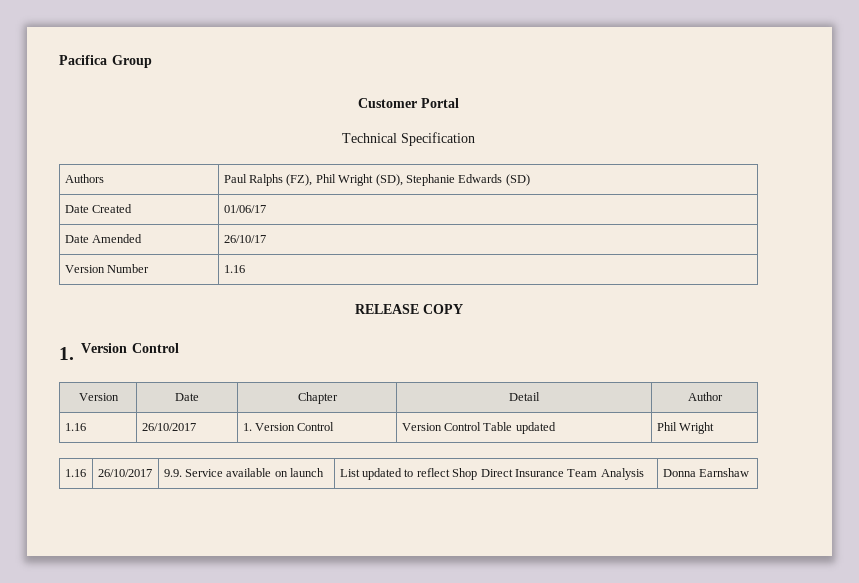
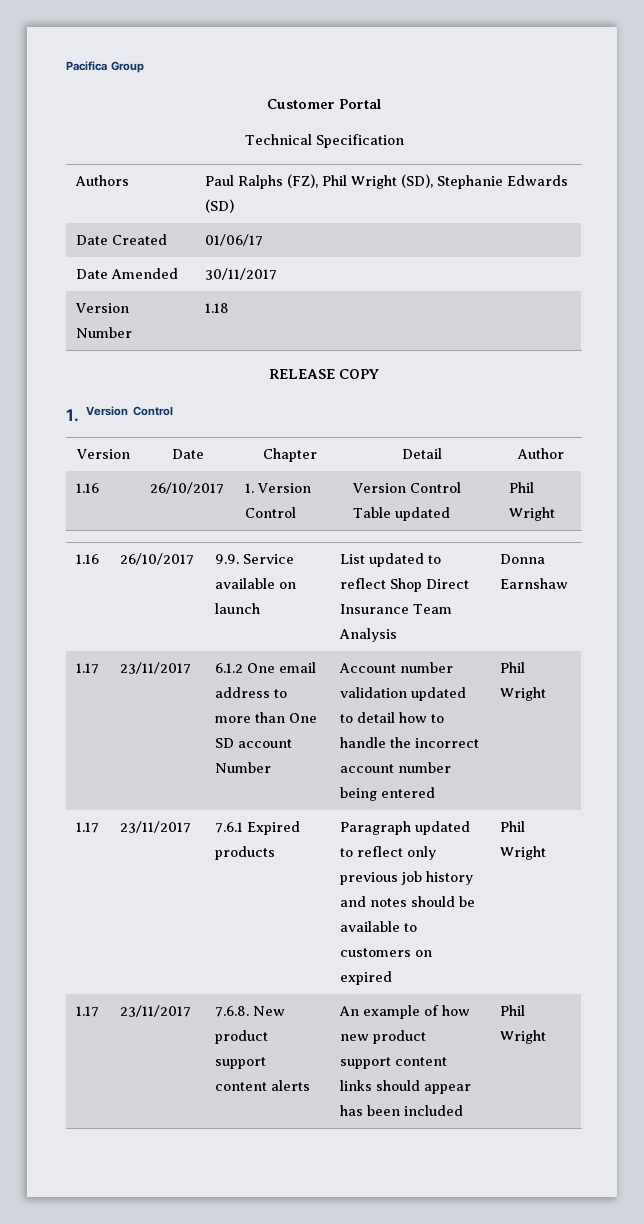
[223,235,266,243] 26/10/17 -> [205,268,278,280] 30/11/2017
[223,265,245,273] 1.16 -> [205,303,230,313] 1.18
(750, 472) none -> [76,663,100,674] [120,662,192,674] [215,662,317,673] [215,687,288,698] [215,712,318,723] [215,738,293,748] [215,762,272,773] [339,662,454,673] [340,687,467,701] [340,712,445,723] [340,737,480,748] [340,762,452,773] [340,787,436,801] [500,662,526,673] [500,687,547,701] [76,822,100,833] [120,821,192,833] [215,821,301,835] [215,846,276,860] [340,821,471,835] [340,846,437,860] [340,871,474,885] [340,896,476,907] [340,921,418,932] [340,948,433,957] [340,971,393,985] [500,821,526,832] [500,846,547,860] [76,1006,100,1017] [120,1005,192,1017] [215,1006,286,1017] [215,1030,269,1044] [215,1057,267,1069] [215,1080,311,1091] [339,1005,471,1019] [340,1030,427,1044] [340,1057,448,1069] [340,1080,472,1094] [340,1105,464,1116] [500,1005,526,1016] [500,1030,547,1044] // 1.17 | 23/11/2017 | 6.1.2 One email address to more than One SD account Number | Account number validation updated to detail how to handle the incorrect account number being entered | Phil Wright // 1.17 | 23/11/2017 | 7.6.1 Expired products | Paragraph updated to reflect only previous job history and notes should be available to customers on expired | Phil Wright // 1.17 | 23/11/2017 | 7.6.8. New product support content alerts | An example of how new product support content links should appear has been included | Phil Wright

